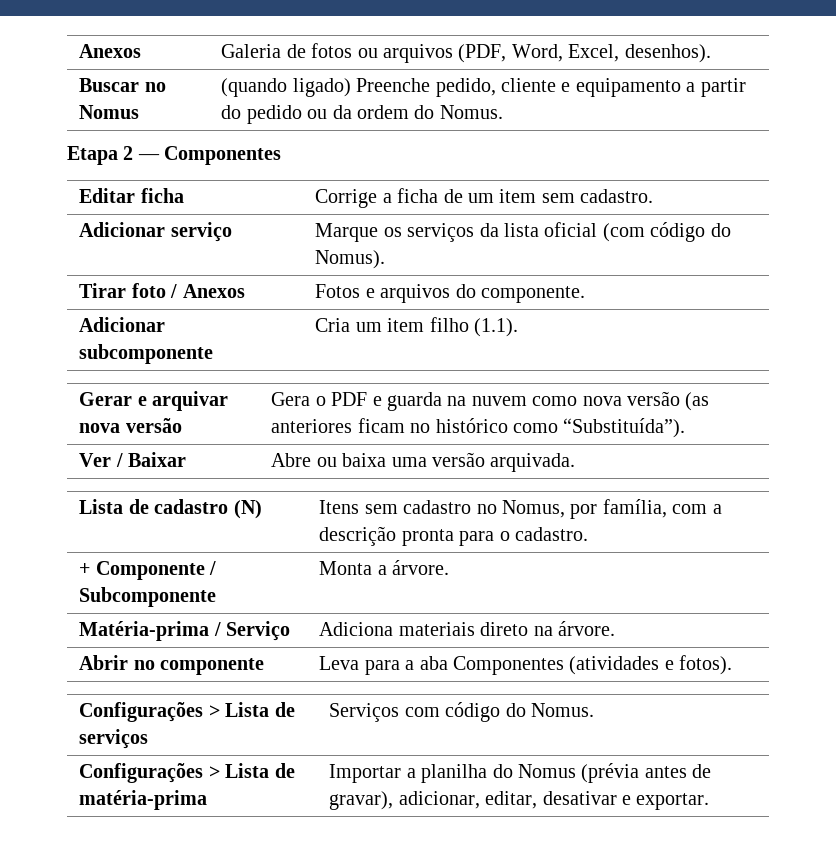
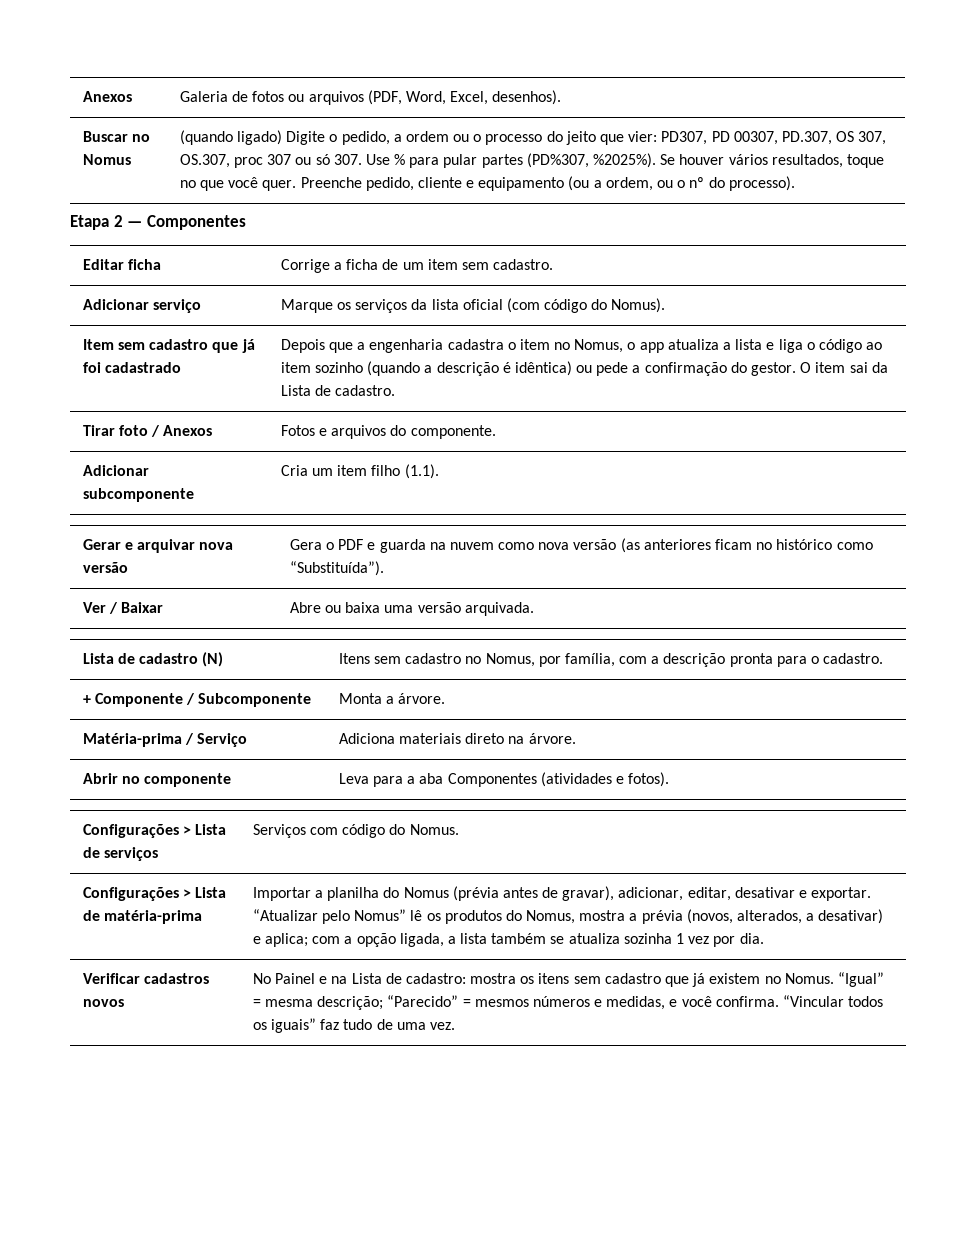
(351, 87) none -> [286,131,887,145] [179,153,884,168] [179,177,297,191] Digite o pedido, a ordem ou o processo do jeito que vier: PD307, PD 00307, PD.307, OS 307, OS.307, proc 307 ou só 307. Use % para pular partes (PD%307, %2025%). Se houver vários resultados, toque no que você quer.
[686,78,746,97] [221,105,503,124] a partir do pedido ou da ordem do Nomus. -> [568,176,795,191] (ou a ordem, ou o nº do processo).
(386, 259) none -> [82,339,255,353] [82,362,182,373] [280,339,883,353] [280,361,888,376] [280,385,396,396] // Item sem cadastro que já foi cadastrado | Depois que a engenharia cadastra o item no Nomus, o app atualiza a lista e liga o código ao item sozinho (quando a descrição é idêntica) ou pede a confirmação do gestor. O item sai da Lista de cadastro.
(710, 801) none -> [252,909,884,924] [252,933,764,947] [82,973,210,984] [82,999,124,1007] [252,972,884,987] [252,995,884,1010] [252,1018,455,1033] “Atualizar pelo Nomus” lê os produtos do Nomus, mostra a prévia (novos, alterados, a desativar) e aplica; com a opção ligada, a lista também se atualiza sozinha 1 vez por dia. // Verificar cadastros novos | No Painel e na Lista de cadastro: mostra os itens sem cadastro que já existem no Nomus. “Igual” = mesma descrição; “Parecido” = mesmos números e medidas, e você confirma. “Vincular todos os iguais” faz tudo de uma vez.

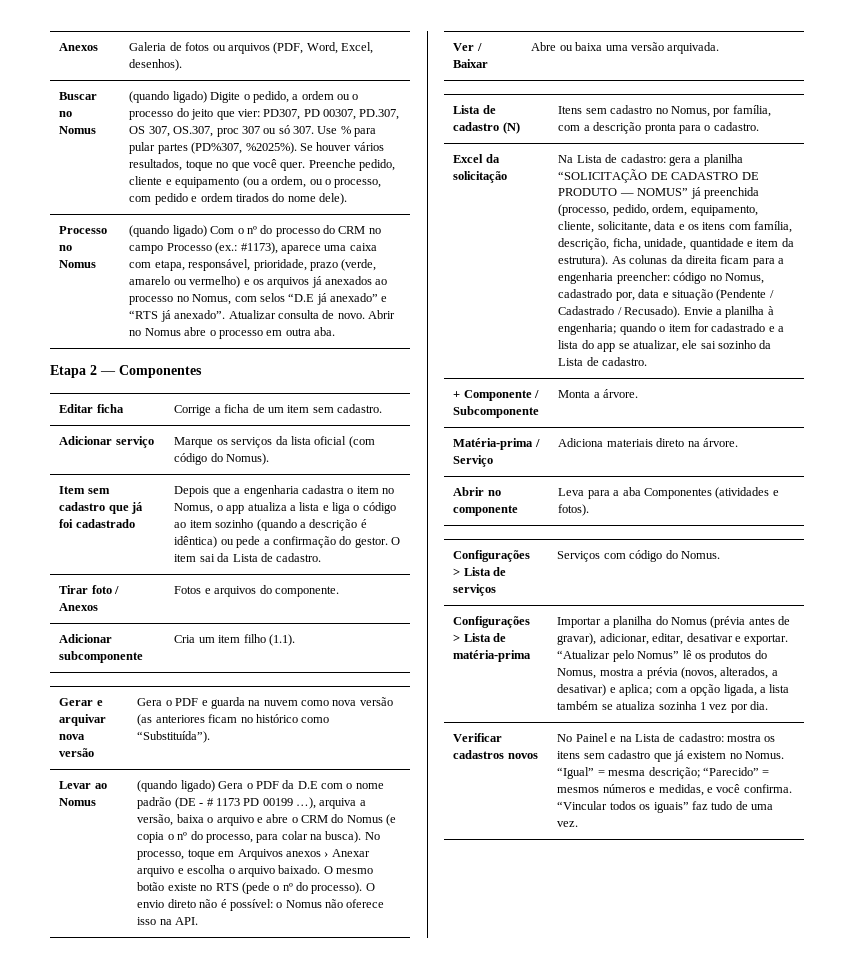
[689,176,795,191] nº do processo). -> [334,179,382,188] [129,193,347,205] [59,226,108,234] [59,245,73,251] [59,260,97,268] [129,225,381,237] [129,242,377,254] [129,259,377,271] [129,276,388,288] [129,293,388,305] [129,310,395,322] [129,327,335,339] processo, com pedido e ordem tirados do nome dele). // Processo no Nomus | (quando ligado) Com o nº do processo do CRM no campo Processo (ex.: #1173), aparece uma caixa com etapa, responsável, prioridade, prazo (verde, amarelo ou vermelho) e os arquivos já anexados ao processo no Nomus, com selos “D.E já anexado” e “RTS já anexado”. Atualizar consulta de novo. Abrir no Nomus abre o processo em outra aba.
(384, 568) none -> [59,781,107,789] [59,798,97,806] [137,780,384,792] [137,797,366,809] [137,814,397,826] [137,831,380,843] [137,849,370,860] [137,865,373,877] [137,882,375,894] [137,899,385,911] [137,917,199,925] // Levar ao Nomus | (quando ligado) Gera o PDF da D.E com o nome padrão (DE - # 1173 PD 00199 …), arquiva a versão, baixa o arquivo e abre o CRM do Nomus (e copia o nº do processo, para colar na busca). No processo, toque em Arquivos anexos › Anexar arquivo e escolha o arquivo baixado. O mesmo botão existe no RTS (pede o nº do processo). O envio direto não é possível: o Nomus não oferece isso na API.
(884, 658) none -> [453,154,500,163] [453,171,508,183] [558,154,743,166] [558,169,759,183] [558,187,759,199] [558,204,758,216] [558,221,792,233] [558,238,794,250] [558,255,784,267] [558,272,764,284] [558,289,774,301] [558,306,774,318] [558,323,784,335] [558,340,772,352] [558,357,648,366] // Excel da solicitação | Na Lista de cadastro: gera a planilha “SOLICITAÇÃO DE CADASTRO DE PRODUTO — NOMUS” já preenchida (processo, pedido, ordem, equipamento, cliente, solicitante, data e os itens com família, descrição, ficha, unidade, quantidade e item da estrutura). As colunas da direita ficam para a engenharia preencher: código no Nomus, cadastrado por, data e situação (Pendente / Cadastrado / Recusado). Envie a planilha à engenharia; quando o item for cadastrado e a lista do app se atualizar, ele sai sozinho da Lista de cadastro.

